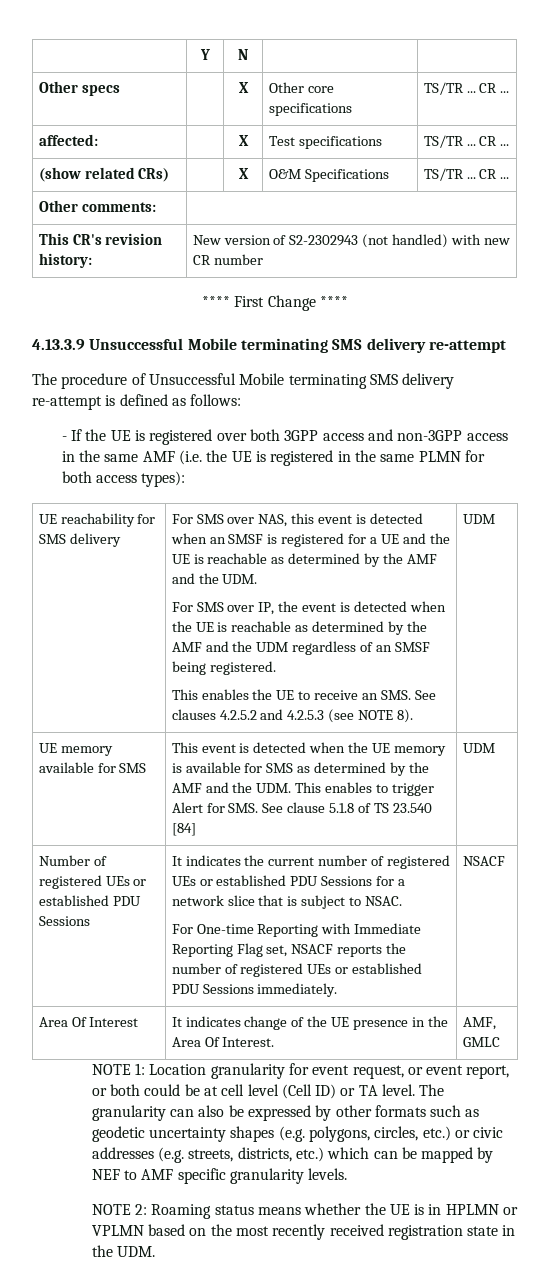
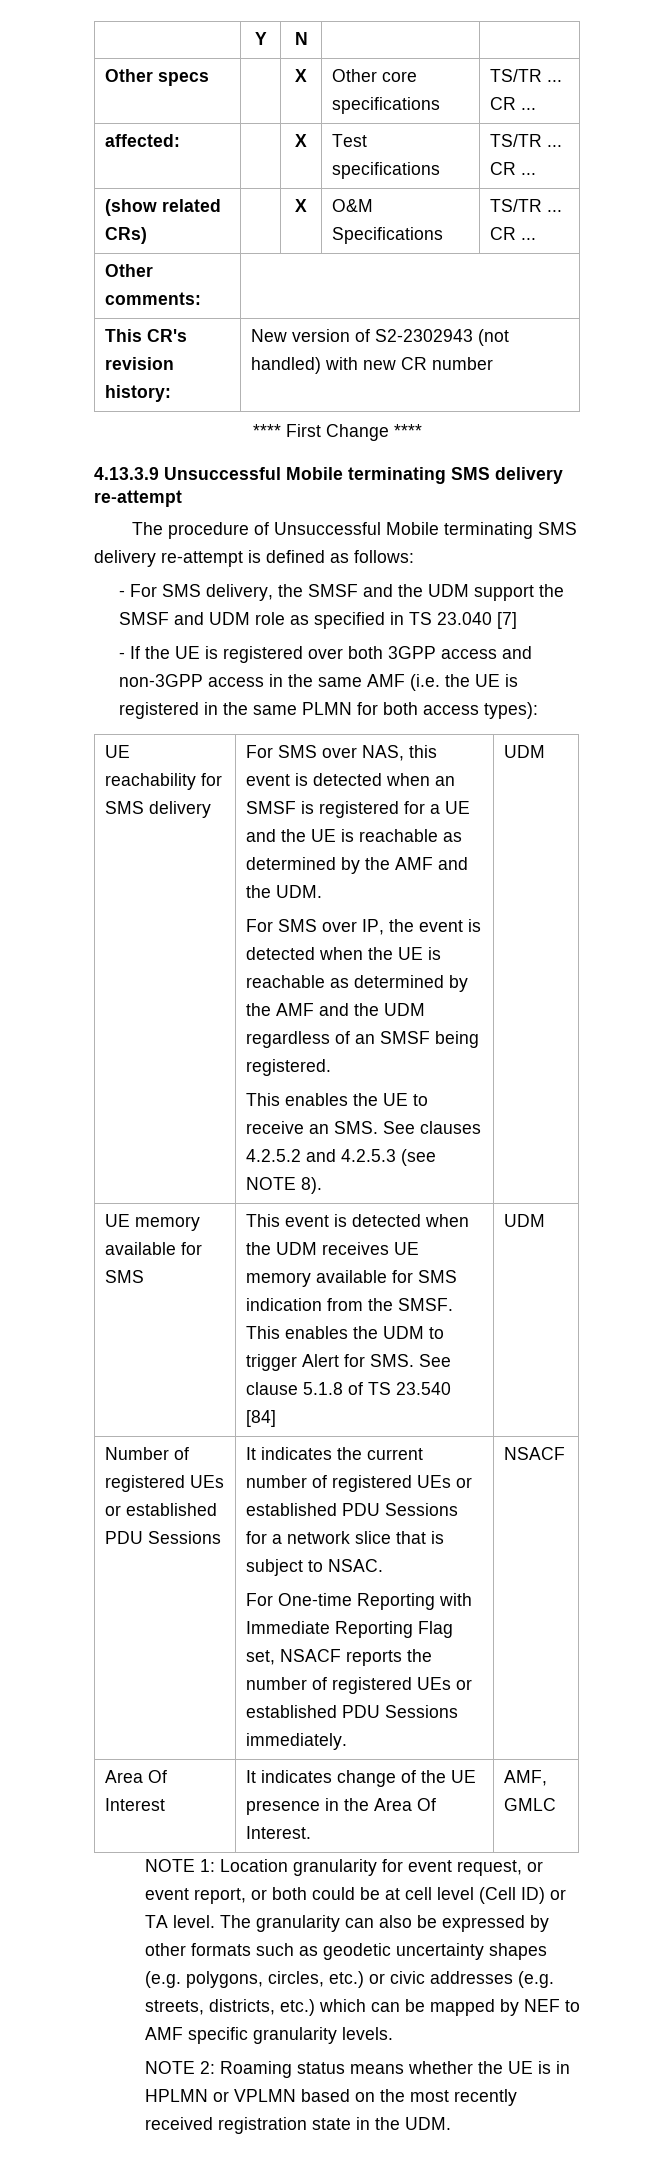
(242, 400) none -> [119,584,565,601] [119,612,518,629] // - For SMS delivery, the SMSF and the UDM support the SMSF and UDM role as specified in TS 23.040 [7]
[372,743,447,756] [171,762,430,776] [171,782,373,793] UE memory is available for SMS as determined by the AMF and the UDM. This enables -> [276,1242,420,1255] [246,1270,458,1287] [246,1298,454,1311] [246,1326,425,1339] UDM receives UE memory available for SMS indication from the SMSF. This enables the UDM

